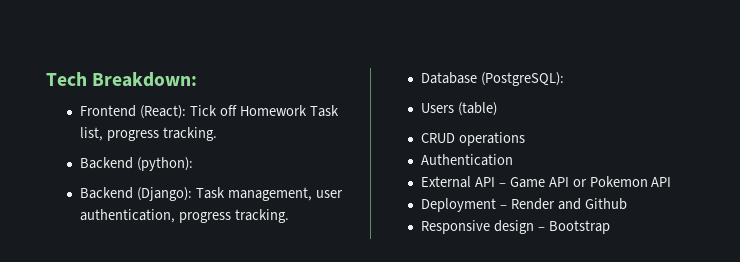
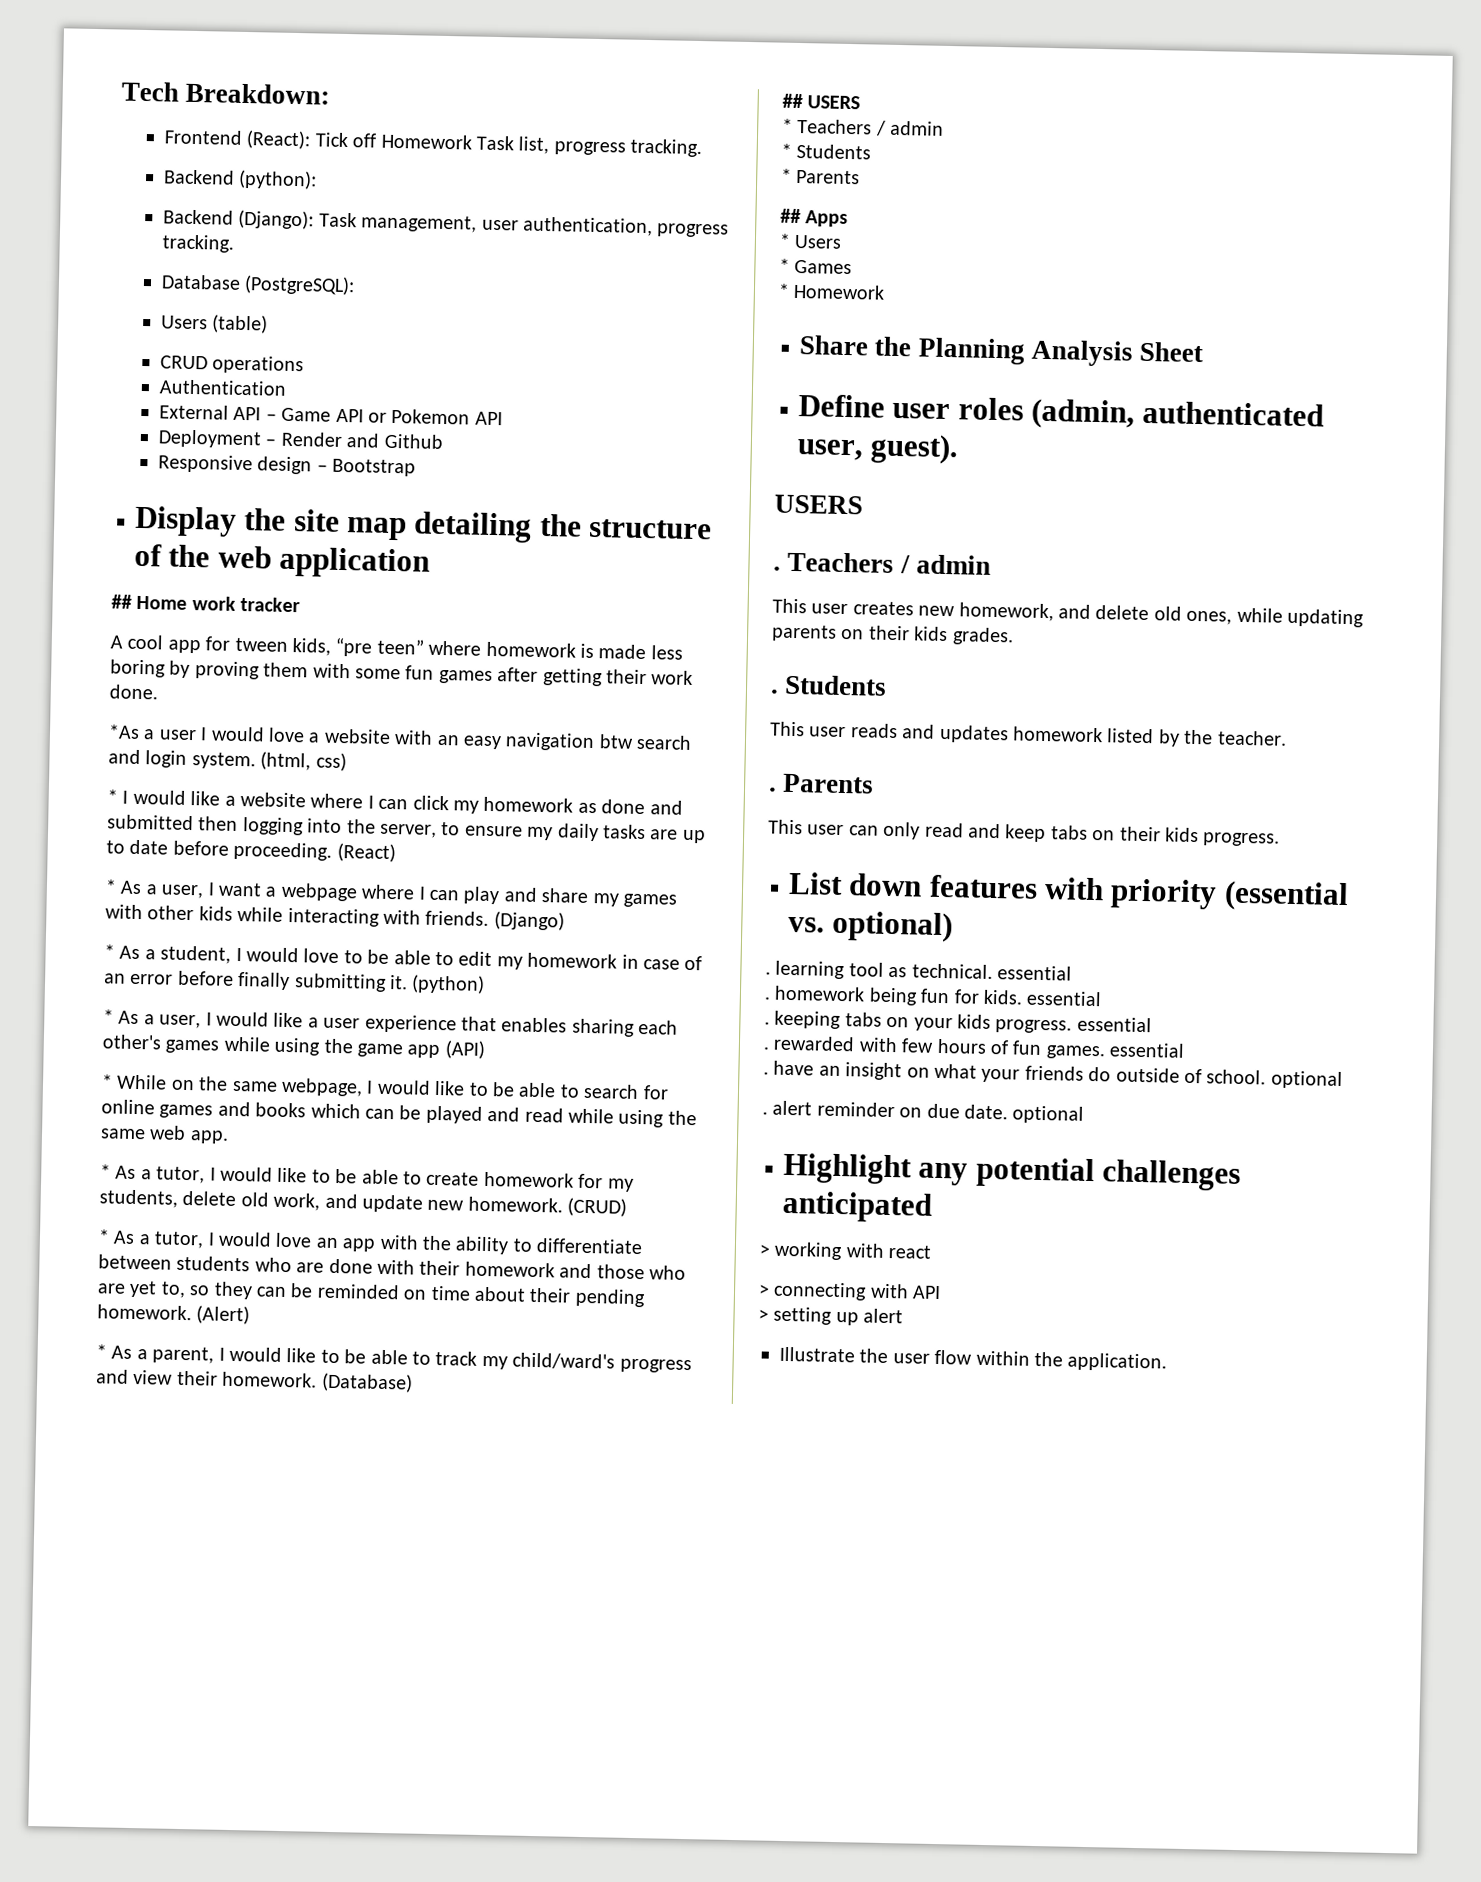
(610, 227) none -> [134,505,713,543] [134,543,431,579] [111,594,301,613] [110,634,683,660] [110,659,694,687] [109,684,158,700] [108,724,693,752] [108,749,347,772] [107,789,683,815] [107,814,706,844] [106,839,396,863] [105,879,677,908] [105,904,565,931] [104,944,703,971] [104,970,486,994] [103,1009,679,1037] [102,1034,485,1059] [101,1074,669,1100] [101,1099,697,1128] [100,1125,229,1144] [100,1164,634,1192] [99,1189,628,1217] [98,1229,644,1255] [98,1254,686,1280] [97,1280,646,1308] [97,1304,251,1325] [96,1344,692,1374] [96,1369,413,1393] [782,93,861,110] [782,118,945,136] [781,143,872,160] [781,168,861,185] [780,208,849,228] [779,233,843,249] [779,258,853,275] [778,283,886,300] [799,335,1204,367] [798,394,1325,430] [797,433,960,465] [774,494,863,515] [773,551,991,575] [772,598,1364,628] [771,624,1014,646] [770,674,888,696] [770,721,1287,747] [768,773,875,794] [768,819,1281,847] [788,871,1349,913] [788,910,954,943] [765,960,1072,981] [764,985,1103,1007] [764,1010,1152,1034] [763,1035,1186,1060] [763,1060,1343,1089] [762,1100,1085,1124] [783,1152,1242,1192] [782,1190,933,1223] [759,1241,932,1261] [758,1281,942,1301] [758,1306,904,1326] [779,1346,1168,1372] // Display the site map detailing the structure of the web application // ## Home work tracker // A cool app for tween kids, “pre teen” where homework is made less boring by proving them with some fun games after getting their work done. // *As a user I would love a website with an easy navigation btw search and login system. (html, css) // * I would like a website where I can click my homework as done and submitted then logging into the server, to ensure my daily tasks are up to date before proceeding. (React) // * As a user, I want a webpage where I can play and share my games with other kids while interacting with friends. (Django) // * As a student, I would love to be able to edit my homework in case of an error before finally submitting it. (python) // * As a user, I would like a user experience that enables sharing each other's games while using the game app (API) // * While on the same webpage, I would like to be able to search for online games and books which can be played and read while using the same web app. // * As a tutor, I would like to be able to create homework for my students, delete old work, and update new homework. (CRUD) // * As a tutor, I would love an app with the ability to differentiate between students who are done with their homework and those who are yet to, so they can be reminded on time about their pending homework. (Alert) // * As a parent, I would like to be able to track my child/ward's progress and view their homework. (Database) // ## USERS // * Teachers / admin // * Students // * Parents // ## Apps // * Users // * Games // * Homework // Share the Planning Analysis Sheet // Define user roles (admin, authenticated user, guest). // USERS // . Teachers / admin // This user creates new homework, and delete old ones, while updating parents on their kids grades. // . Students // This user reads and updates homework listed by the teacher. // . Parents // This user can only read and keep tabs on their kids progress. // List down features with priority (essential vs. optional) // . learning tool as technical. essential // . homework being fun for kids. essential // . keeping tabs on your kids progress. essential // . rewarded with few hours of fun games. essential // . have an insight on what your friends do outside of school. optional // . alert reminder on due date. optional // Highlight any potential challenges anticipated // > working with react // > connecting with API // > setting up alert // Illustrate the user flow within the application.

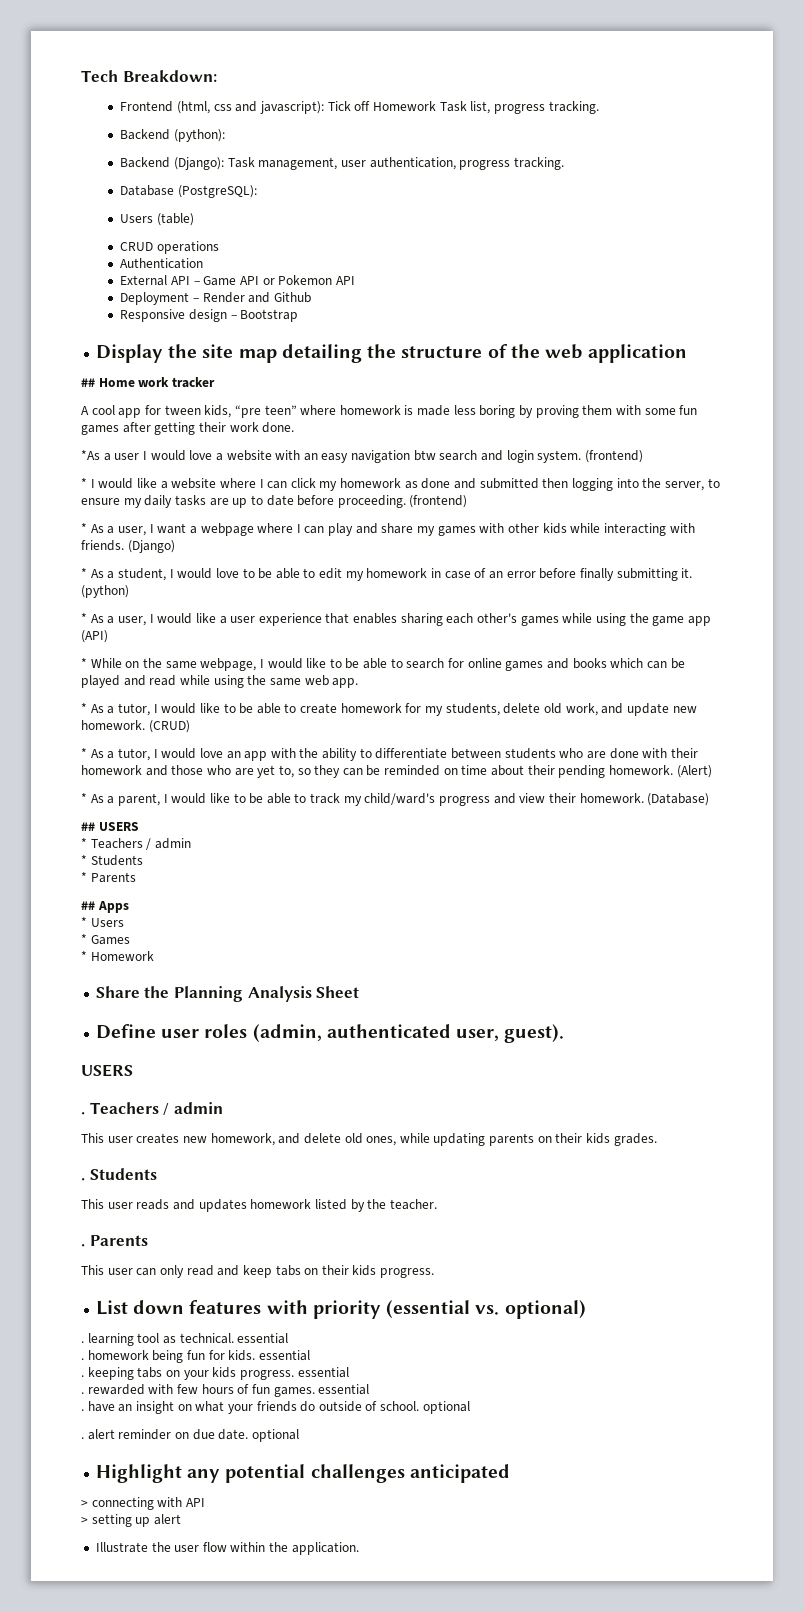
[246,130,312,150] (React): -> [177,101,324,114] (html, css and javascript):
[260,751,347,772] (html, css) -> [584,450,643,463] (frontend)
[336,842,396,863] (React) -> [409,495,468,508] (frontend)
[759,1241,932,1261] // > working with react -> (510, 1473) none

